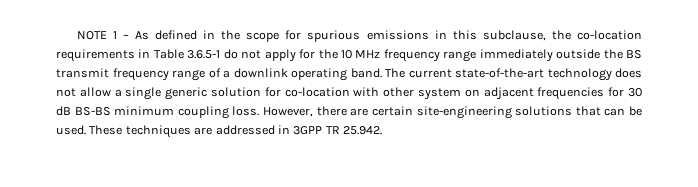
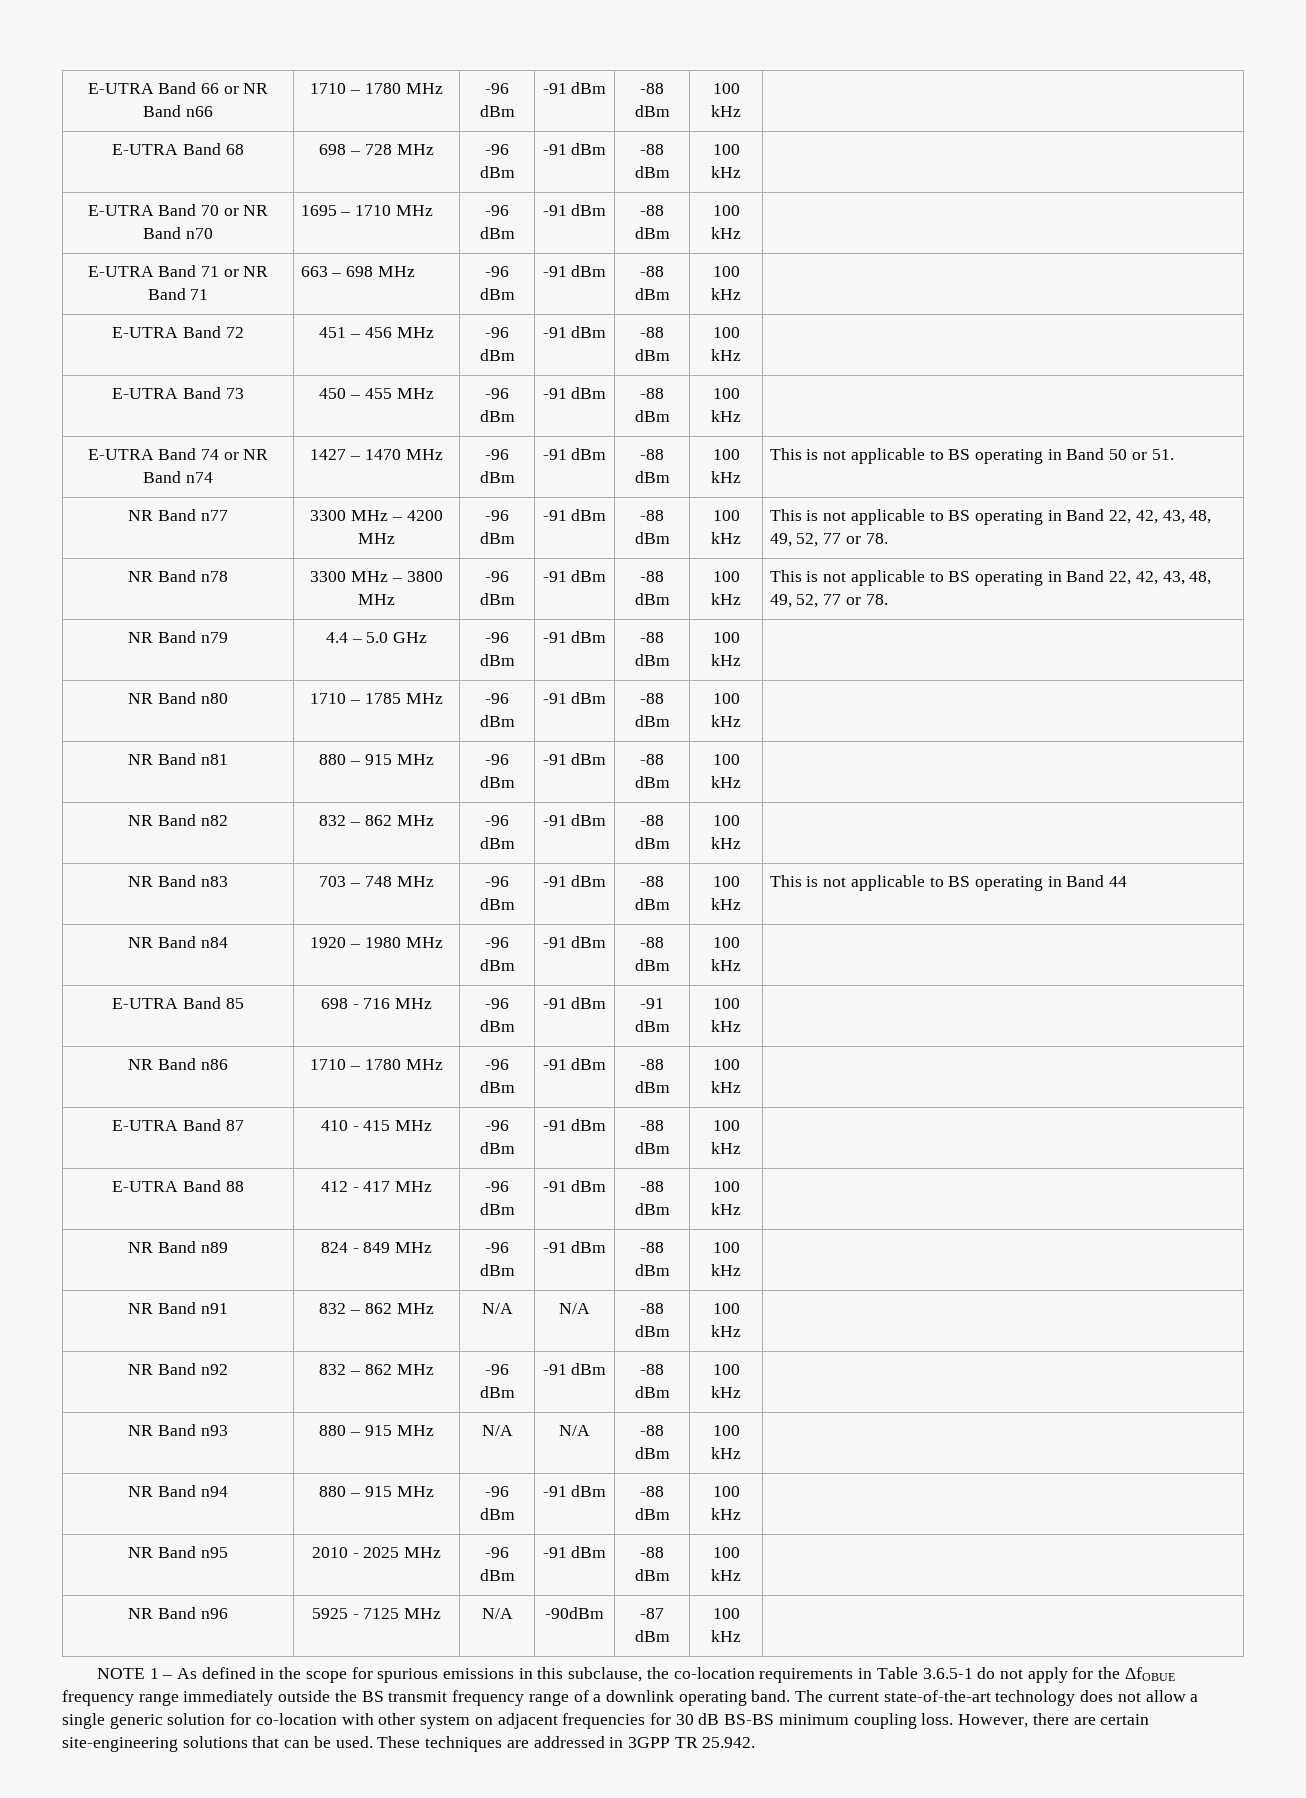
(76, 35) none -> [87,82,269,94] [143,105,213,117] [310,83,443,94] [485,83,509,94] [479,105,515,117] [542,82,607,94] [640,83,664,94] [634,105,670,117] [712,83,740,94] [711,105,741,117] [112,143,244,155] [319,144,434,155] [485,144,509,155] [479,166,515,178] [542,143,607,155] [640,144,664,155] [634,166,670,178] [712,144,740,155] [711,166,741,178] [87,204,269,216] [143,227,213,239] [300,205,433,216] [485,205,509,216] [479,227,515,239] [542,204,607,216] [640,205,664,216] [634,227,670,239] [712,205,740,216] [711,227,741,239] [87,265,269,277] [147,288,209,300] [300,266,415,277] [485,266,509,277] [479,288,515,300] [542,265,607,277] [640,266,664,277] [634,288,670,300] [712,266,740,277] [711,288,741,300] [112,326,244,338] [319,327,434,338] [485,327,509,338] [479,349,515,361] [542,326,607,338] [640,327,664,338] [634,349,670,361] [712,327,740,338] [711,349,741,361] [112,387,244,399] [319,388,434,399] [485,388,509,399] [479,410,515,422] [542,387,607,399] [640,388,664,399] [634,410,670,422] [712,388,740,399] [711,410,741,422] [87,448,269,460] [143,471,213,483] [310,449,443,460] [485,449,509,460] [479,471,515,483] [542,448,607,460] [640,449,664,460] [634,471,670,483] [712,449,740,460] [711,471,741,483] [769,448,1174,464] [128,509,228,521] [310,510,443,521] [358,533,395,544] [485,510,509,521] [479,532,515,544] [542,509,607,521] [640,510,664,521] [634,532,670,544] [712,510,740,521] [711,532,741,544] [769,509,1212,525] [769,533,888,547] [128,570,228,582] [310,571,443,582] [358,594,395,605] [485,571,509,582] [479,593,515,605] [542,570,607,582] [640,571,664,582] [634,593,670,605] [712,571,740,582] [711,593,741,605] [769,570,1212,586] [769,594,888,608] [128,631,228,643] [325,632,428,643] [485,632,509,643] [479,654,515,666] [542,631,607,643] [640,632,664,643] [634,654,670,666] [712,632,740,643] [711,654,741,666] [128,692,228,704] [310,693,443,704] [485,693,509,704] [479,715,515,727] [542,692,607,704] [640,693,664,704] [634,715,670,727] [712,693,740,704] [711,715,741,727] [128,753,228,765] [319,754,434,765] [485,754,509,765] [479,776,515,788] [542,753,607,765] [640,754,664,765] [634,776,670,788] [712,754,740,765] [711,776,741,788] [128,814,228,826] [319,815,434,826] [485,815,509,826] [479,837,515,849] [542,814,607,826] [640,815,664,826] [634,837,670,849] [712,815,740,826] [711,837,741,849] [128,875,228,887] [319,876,434,887] [485,876,509,887] [479,898,515,910] [542,875,607,887] [640,876,664,887] [634,898,670,910] [712,876,740,887] [711,898,741,910] [769,875,1128,891] [128,936,228,948] [310,937,443,948] [485,937,509,948] [479,959,515,971] [542,936,607,948] [640,937,664,948] [634,959,670,971] [712,937,740,948] [711,959,741,971] [112,997,244,1009] [320,998,433,1009] [485,998,509,1009] [479,1020,515,1032] [542,997,607,1009] [640,998,664,1009] [634,1020,670,1032] [712,998,740,1009] [711,1020,741,1032] [128,1058,228,1070] [310,1059,443,1070] [485,1059,509,1070] [479,1081,515,1093] [542,1058,607,1070] [640,1059,664,1070] [634,1081,670,1093] [712,1059,740,1070] [711,1081,741,1093] [112,1119,244,1131] [320,1120,433,1131] [485,1120,509,1131] [479,1142,515,1154] [542,1119,607,1131] [640,1120,664,1131] [634,1142,670,1154] [712,1120,740,1131] [711,1142,741,1154] [112,1180,244,1192] [320,1181,433,1192] [485,1181,509,1192] [479,1203,515,1215] [542,1180,607,1192] [640,1181,664,1192] [634,1203,670,1215] [712,1181,740,1192] [711,1203,741,1215] [128,1241,228,1253] [320,1242,433,1253] [485,1242,509,1253] [479,1264,515,1276] [542,1241,607,1253] [640,1242,664,1253] [634,1264,670,1276] [712,1242,740,1253] [711,1264,741,1276] [128,1302,228,1314] [319,1303,434,1314] [481,1303,513,1314] [559,1303,590,1314] [640,1303,664,1314] [634,1325,670,1337] [712,1303,740,1314] [711,1325,741,1337] [128,1363,228,1375] [319,1364,434,1375] [485,1364,509,1375] [479,1386,515,1398] [542,1363,607,1375] [640,1364,664,1375] [634,1386,670,1398] [712,1364,740,1375] [711,1386,741,1398] [128,1424,228,1436] [319,1425,434,1436] [481,1425,513,1436] [559,1425,590,1436] [640,1425,664,1436] [634,1447,670,1459] [712,1425,740,1436] [711,1447,741,1459] [128,1485,228,1497] [319,1486,434,1497] [485,1486,509,1497] [479,1508,515,1520] [542,1485,607,1497] [640,1486,664,1497] [634,1508,670,1520] [712,1486,740,1497] [711,1508,741,1520] [128,1546,228,1558] [311,1547,442,1558] [485,1547,509,1558] [479,1569,515,1581] [542,1546,607,1558] [640,1547,664,1558] [634,1569,670,1581] [712,1547,740,1558] [711,1569,741,1581] [128,1607,228,1619] [311,1608,442,1619] [481,1608,513,1619] [545,1607,604,1619] [640,1608,664,1619] [634,1630,670,1642] [712,1608,740,1619] [711,1630,741,1642] E-UTRA Band 66 or NR Band n66 | 1710 – 1780 MHz | -96 dBm | -91 dBm | -88 dBm | 100 kHz | // E-UTRA Band 68 | 698 – 728 MHz | -96 dBm | -91 dBm | -88 dBm | 100 kHz | // E-UTRA Band 70 or NR Band n70 | 1695 – 1710 MHz | -96 dBm | -91 dBm | -88 dBm | 100 kHz | // E-UTRA Band 71 or NR Band 71 | 663 – 698 MHz | -96 dBm | -91 dBm | -88 dBm | 100 kHz | // E-UTRA Band 72 | 451 – 456 MHz | -96 dBm | -91 dBm | -88 dBm | 100 kHz | // E-UTRA Band 73 | 450 – 455 MHz | -96 dBm | -91 dBm | -88 dBm | 100 kHz | // E-UTRA Band 74 or NR Band n74 | 1427 – 1470 MHz | -96 dBm | -91 dBm | -88 dBm | 100 kHz | This is not applicable to BS operating in Band 50 or 51. // NR Band n77 | 3300 MHz – 4200 MHz | -96 dBm | -91 dBm | -88 dBm | 100 kHz | This is not applicable to BS operating in Band 22, 42, 43, 48, 49, 52, 77 or 78. // NR Band n78 | 3300 MHz – 3800 MHz | -96 dBm | -91 dBm | -88 dBm | 100 kHz | This is not applicable to BS operating in Band 22, 42, 43, 48, 49, 52, 77 or 78. // NR Band n79 | 4.4 – 5.0 GHz | -96 dBm | -91 dBm | -88 dBm | 100 kHz | // NR Band n80 | 1710 – 1785 MHz | -96 dBm | -91 dBm | -88 dBm | 100 kHz | // NR Band n81 | 880 – 915 MHz | -96 dBm | -91 dBm | -88 dBm | 100 kHz | // NR Band n82 | 832 – 862 MHz | -96 dBm | -91 dBm | -88 dBm | 100 kHz | // NR Band n83 | 703 – 748 MHz | -96 dBm | -91 dBm | -88 dBm | 100 kHz | This is not applicable to BS operating in Band 44 // NR Band n84 | 1920 – 1980 MHz | -96 dBm | -91 dBm | -88 dBm | 100 kHz | // E-UTRA Band 85 | 698 - 716 MHz | -96 dBm | -91 dBm | -91 dBm | 100 kHz | // NR Band n86 | 1710 – 1780 MHz | -96 dBm | -91 dBm | -88 dBm | 100 kHz | // E-UTRA Band 87 | 410 - 415 MHz | -96 dBm | -91 dBm | -88 dBm | 100 kHz | // E-UTRA Band 88 | 412 - 417 MHz | -96 dBm | -91 dBm | -88 dBm | 100 kHz | // NR Band n89 | 824 - 849 MHz | -96 dBm | -91 dBm | -88 dBm | 100 kHz | // NR Band n91 | 832 – 862 MHz | N/A | N/A | -88 dBm | 100 kHz | // NR Band n92 | 832 – 862 MHz | -96 dBm | -91 dBm | -88 dBm | 100 kHz | // NR Band n93 | 880 – 915 MHz | N/A | N/A | -88 dBm | 100 kHz | // NR Band n94 | 880 – 915 MHz | -96 dBm | -91 dBm | -88 dBm | 100 kHz | // NR Band n95 | 2010 - 2025 MHz | -96 dBm | -91 dBm | -88 dBm | 100 kHz | // NR Band n96 | 5925 - 7125 MHz | N/A | -90dBm | -87 dBm | 100 kHz | //
[340,50,381,59] 10 MHz -> [1124,1667,1175,1681] ΔfOBUE

